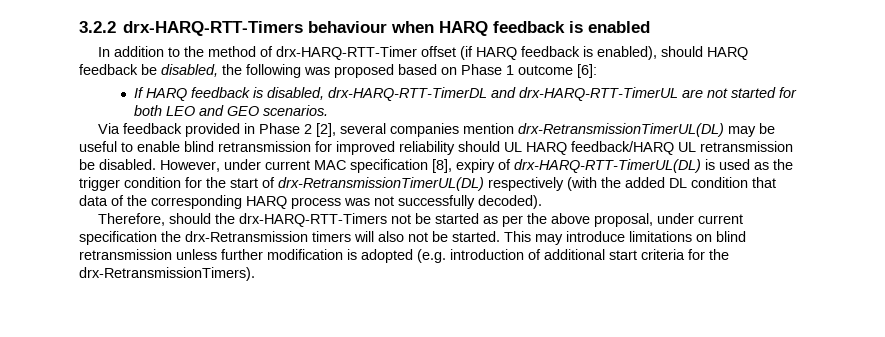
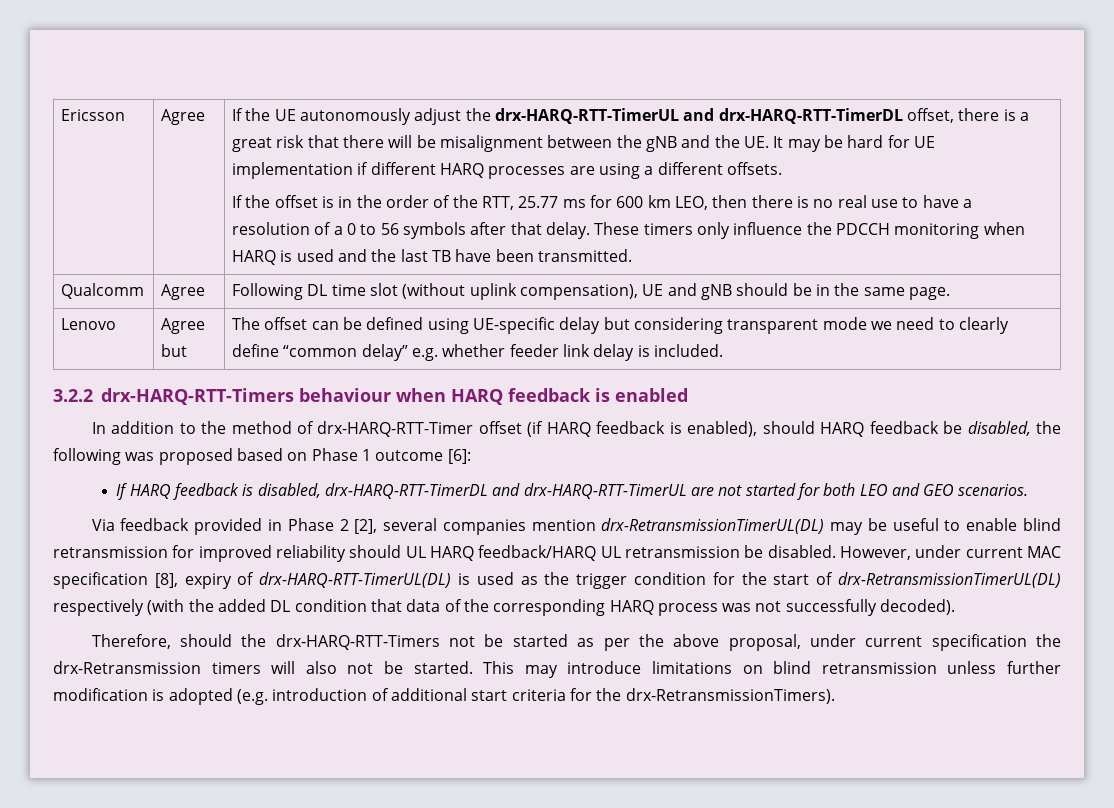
(79, 27) none -> [61,109,126,121] [161,109,206,125] [232,108,1029,125] [232,135,935,152] [232,162,783,179] [232,195,972,210] [232,222,1025,239] [232,249,633,265] [61,283,145,299] [161,284,206,300] [232,283,950,300] [61,318,117,330] [161,318,206,334] [161,344,188,357] [232,317,1009,334] [232,344,724,361] Ericsson | Agree | If the UE autonomously adjust the drx-HARQ-RTT-TimerUL and drx-HARQ-RTT-TimerDL offset, there is a great risk that there will be misalignment between the gNB and the UE. It may be hard for UE implementation if different HARQ processes are using a different offsets. // If the offset is in the order of the RTT, 25.77 ms for 600 km LEO, then there is no real use to have a resolution of a 0 to 56 symbols after that delay. These timers only influence the PDCCH monitoring when HARQ is used and the last TB have been transmitted. // Qualcomm | Agree | Following DL time slot (without uplink compensation), UE and gNB should be in the same page. // Lenovo | Agree but | The offset can be defined using UE-specific delay but considering transparent mode we need to clearly define “common delay” e.g. whether feeder link delay is included. //

